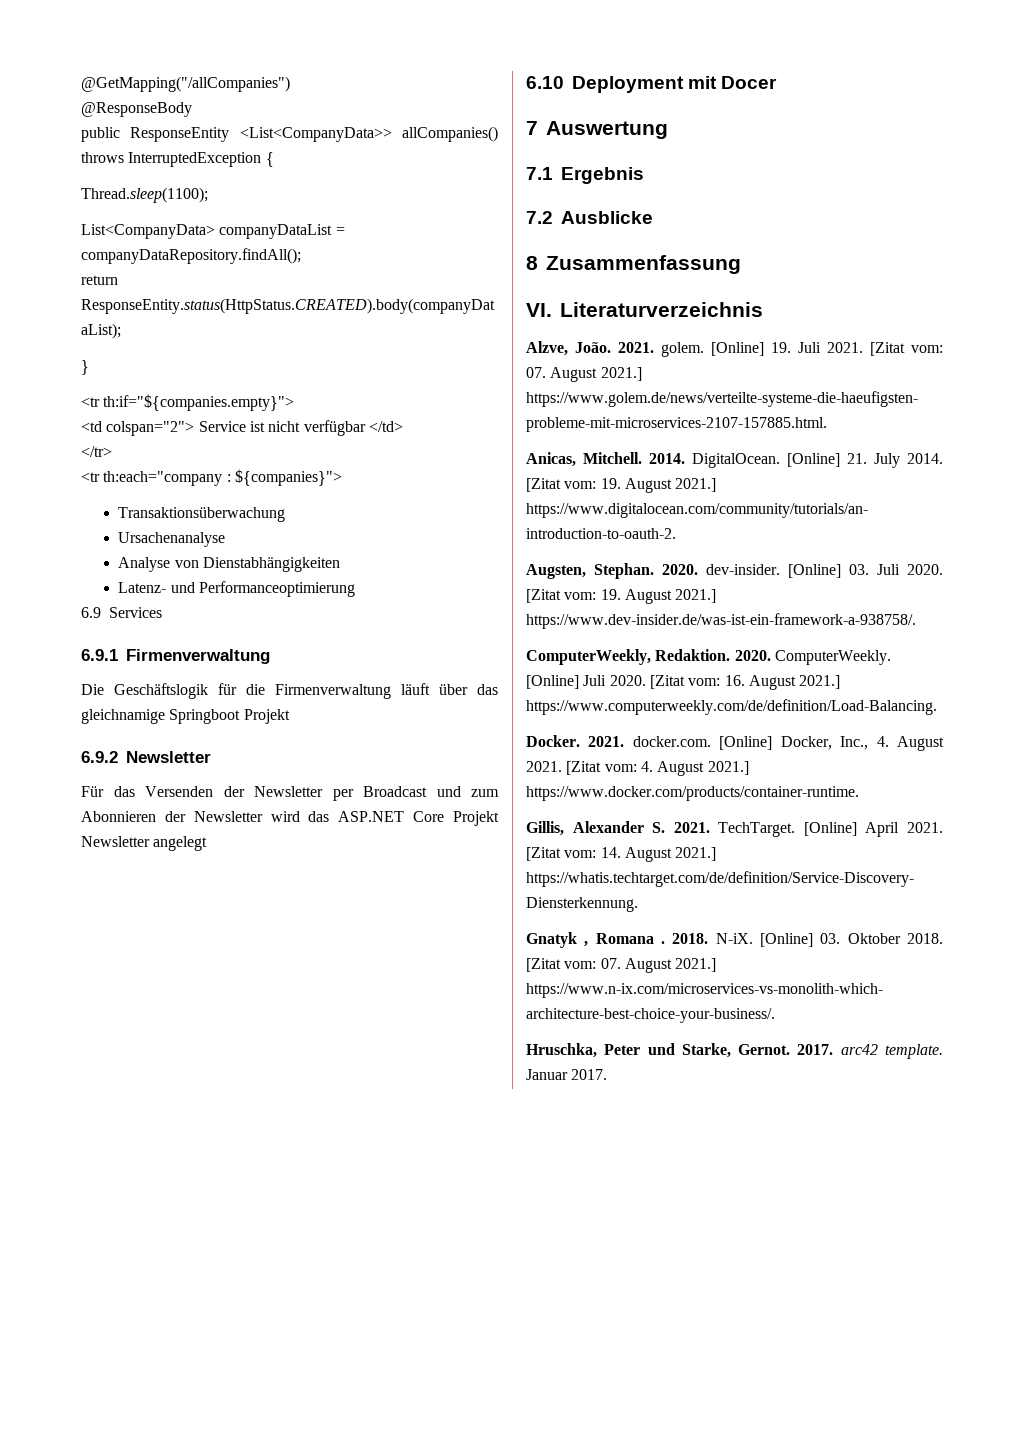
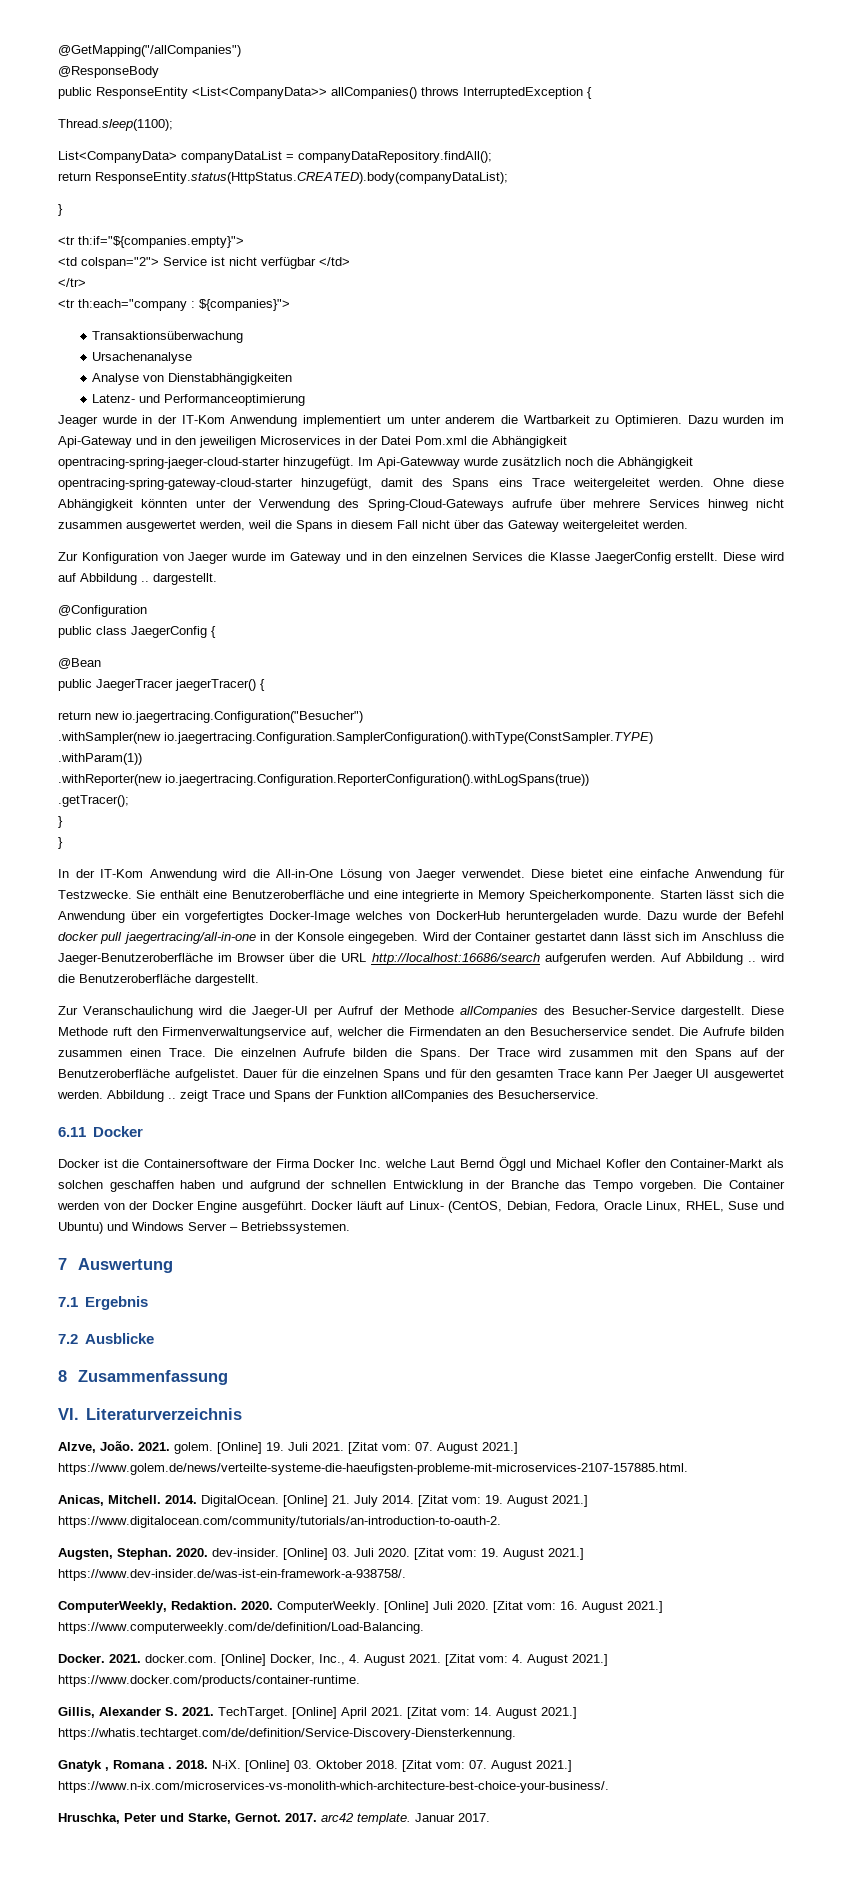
[81,607,162,618] [81,649,270,664] [81,683,498,699] [81,709,290,724] [81,751,211,763] [81,786,499,801] [81,811,499,826] [81,836,208,851] [526,76,778,93] 6.9 Services // 6.9.1 Firmenverwaltung // Die Geschäftslogik für die Firmenverwaltung läuft über das gleichnamige Springboot Projekt // 6.9.2 Newsletter // Für das Versenden der Newsletter per Broadcast und zum Abonnieren der Newsletter wird das ASP.NET Core Projekt Newsletter angelegt // 6.10 Deployment mit Docer -> [58,415,784,427] [58,436,567,448] [58,457,693,469] [58,478,785,490] [58,499,784,511] [58,520,688,532] [58,552,784,564] [58,573,217,585] [58,605,147,617] [58,626,216,638] [58,658,101,669] [58,679,265,691] [58,711,363,723] [58,732,653,744] [58,753,142,765] [58,774,589,786] [58,795,129,807] [58,816,63,828] [58,837,63,849] [58,869,785,881] [58,890,785,902] [58,911,784,923] [58,932,784,944] [58,953,785,965] [58,974,259,986] [58,1006,785,1018] [58,1027,785,1039] [58,1048,785,1060] [58,1069,784,1081] [57,1090,599,1102] [58,1126,143,1137] [58,1157,784,1171] [58,1180,785,1192] [57,1201,784,1213] [58,1222,350,1234] Jeager wurde in der IT-Kom Anwendung implementiert um unter anderem die Wartbarkeit zu Optimieren. Dazu wurden im Api-Gateway und in den jeweiligen Microservices in der Datei Pom.xml die Abhängigkeit opentracing-spring-jaeger-cloud-starter hinzugefügt. Im Api-Gatewway wurde zusätzlich noch die Abhängigkeit opentracing-spring-gateway-cloud-starter hinzugefügt, damit des Spans eins Trace weitergeleitet werden. Ohne diese Abhängigkeit könnten unter der Verwendung des Spring-Cloud-Gateways aufrufe über mehrere Services hinweg nicht zusammen ausgewertet werden, weil die Spans in diesem Fall nicht über das Gateway weitergeleitet werden. // Zur Konfiguration von Jaeger wurde im Gateway und in den einzelnen Services die Klasse JaegerConfig erstellt. Diese wird auf Abbildung .. dargestellt. // @Configuration // public class JaegerConfig { // @Bean // public JaegerTracer jaegerTracer() { // return new io.jaegertracing.Configuration("Besucher") // .withSampler(new io.jaegertracing.Configuration.SamplerConfiguration().withType(ConstSampler.TYPE) // .withParam(1)) // .withReporter(new io.jaegertracing.Configuration.ReporterConfiguration().withLogSpans(true)) // .getTracer(); // } // } // In der IT-Kom Anwendung wird die All-in-One Lösung von Jaeger verwendet. Diese bietet eine einfache Anwendung für Testzwecke. Sie enthält eine Benutzeroberfläche und eine integrierte in Memory Speicherkomponente. Starten lässt sich die Anwendung über ein vorgefertigtes Docker-Image welches von DockerHub heruntergeladen wurde. Dazu wurde der Befehl docker pull jaegertracing/all-in-one in der Konsole eingegeben. Wird der Container gestartet dann lässt sich im Anschluss die Jaeger-Benutzeroberfläche im Browser über die URL http://localhost:16686/search aufgerufen werden. Auf Abbildung .. wird die Benutzeroberfläche dargestellt. // Zur Veranschaulichung wird die Jaeger-UI per Aufruf der Methode allCompanies des Besucher-Service dargestellt. Diese Methode ruft den Firmenverwaltungservice auf, welcher die Firmendaten an den Besucherservice sendet. Die Aufrufe bilden zusammen einen Trace. Die einzelnen Aufrufe bilden die Spans. Der Trace wird zusammen mit den Spans auf der Benutzeroberfläche aufgelistet. Dauer für die einzelnen Spans und für den gesamten Trace kann Per Jaeger UI ausgewertet werden. Abbildung .. zeigt Trace und Spans der Funktion allCompanies des Besucherservice. // 6.11 Docker // Docker ist die Containersoftware der Firma Docker Inc. welche Laut Bernd Öggl und Michael Kofler den Container-Markt als solchen geschaffen haben und aufgrund der schnellen Entwicklung in der Branche das Tempo vorgeben. Die Container werden von der Docker Engine ausgeführt. Docker läuft auf Linux- (CentOS, Debian, Fedora, Oracle Linux, RHEL, Suse und Ubuntu) und Windows Server – Betriebssystemen.

